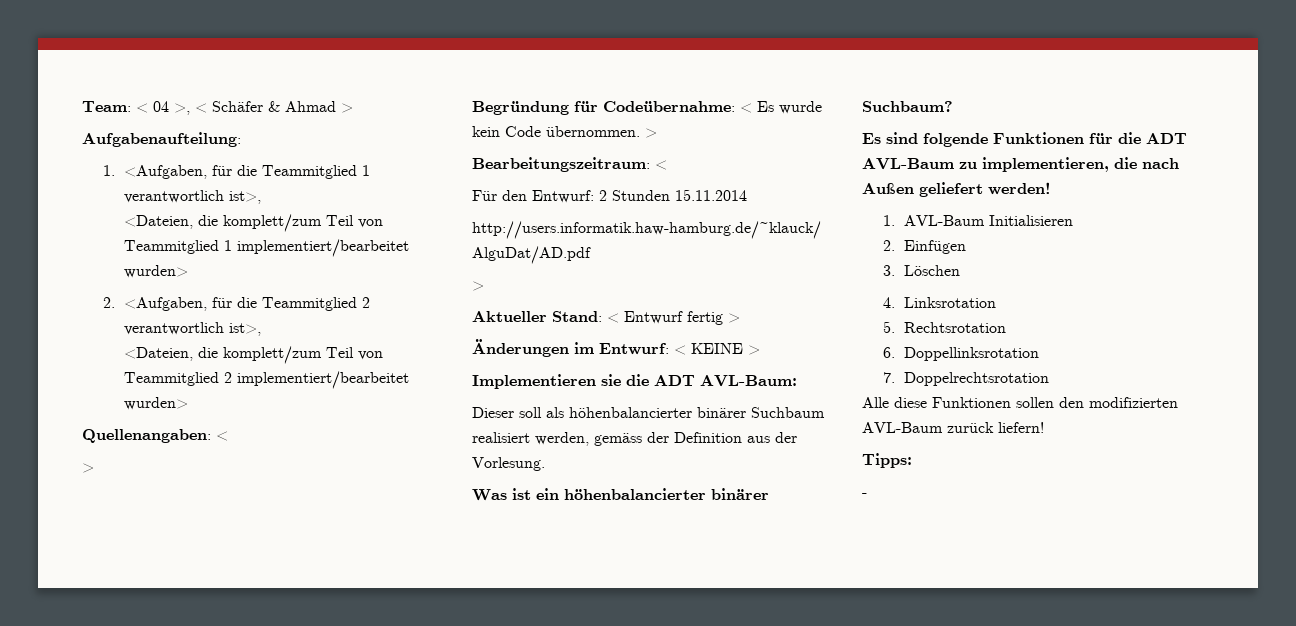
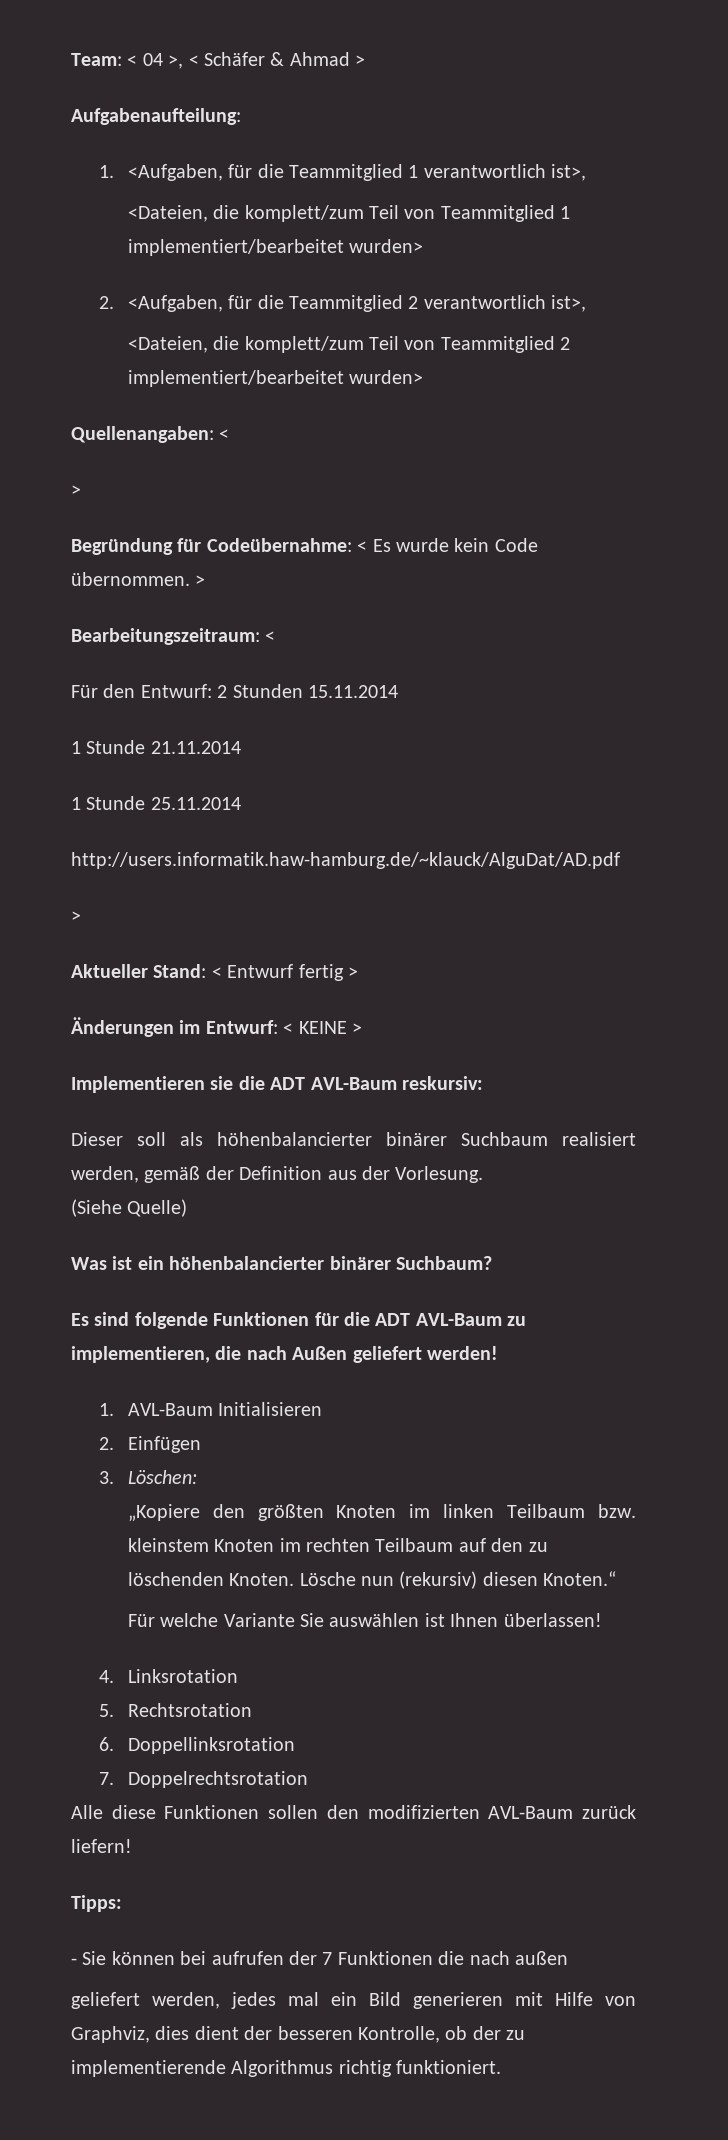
(747, 195) none -> [71,740,241,754] [71,796,241,810] // 1 Stunde 21.11.2014 // 1 Stunde 25.11.2014
[700,375,797,387] AVL-Baum: -> [310,1076,483,1090] AVL-Baum reskursiv:
[594,433,642,446] gemäss -> [144,1166,201,1183] gemäß
(545, 464) none -> [71,1199,188,1217] // (Siehe Quelle)
[903,265,960,276] Löschen -> [127,1470,197,1484] [127,1504,636,1522] [127,1538,548,1552] [127,1571,617,1589] [127,1613,602,1627] Löschen: // „Kopiere den größten Knoten im linken Teilbaum bzw. kleinstem Knoten im rechten Teilbaum auf den zu löschenden Knoten. Lösche nun (rekursiv) diesen Knoten.“ // Für welche Variante Sie auswählen ist Ihnen überlassen!
(867, 495) none -> [82,1951,568,1965] [71,1992,636,2009] [71,2026,526,2043] [71,2060,502,2077] Sie können bei aufrufen der 7 Funktionen die nach außen // geliefert werden, jedes mal ein Bild generieren mit Hilfe von Graphviz, dies dient der besseren Kontrolle, ob der zu implementierende Algorithmus richtig funktioniert.

